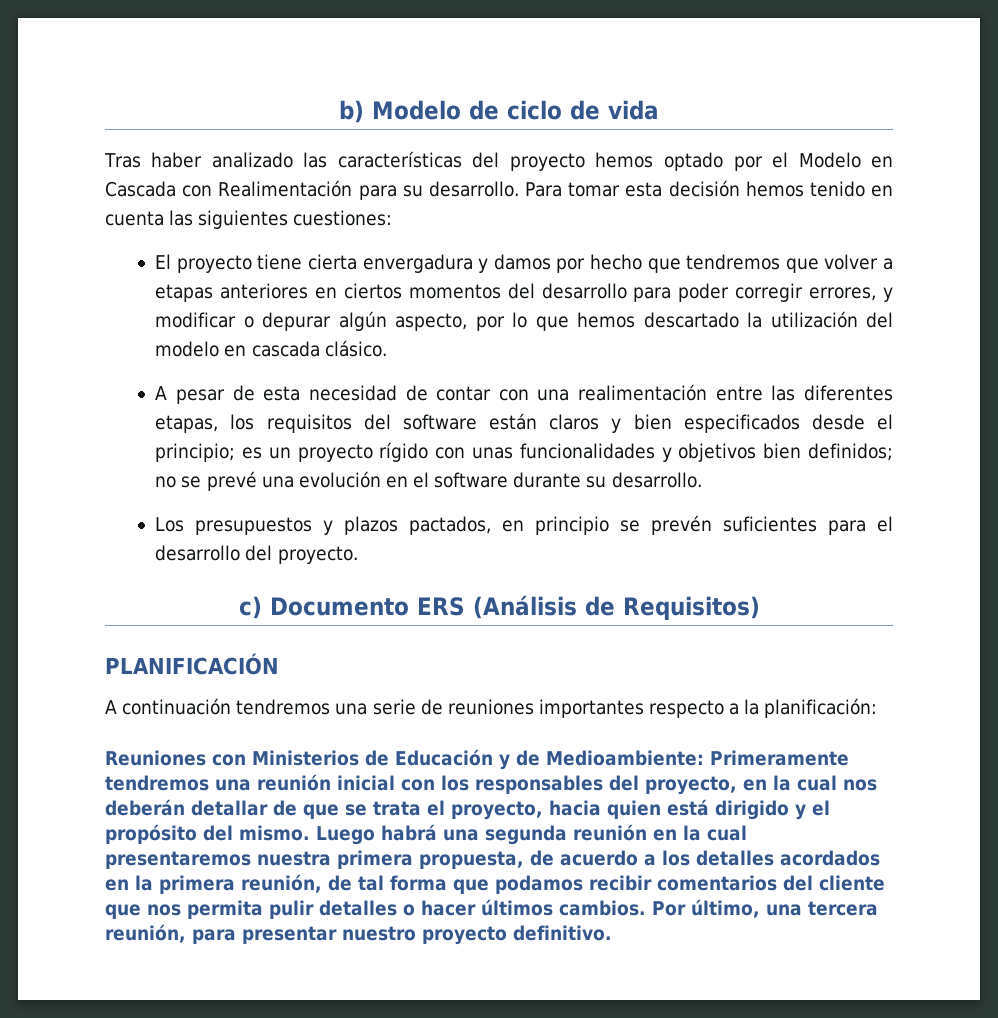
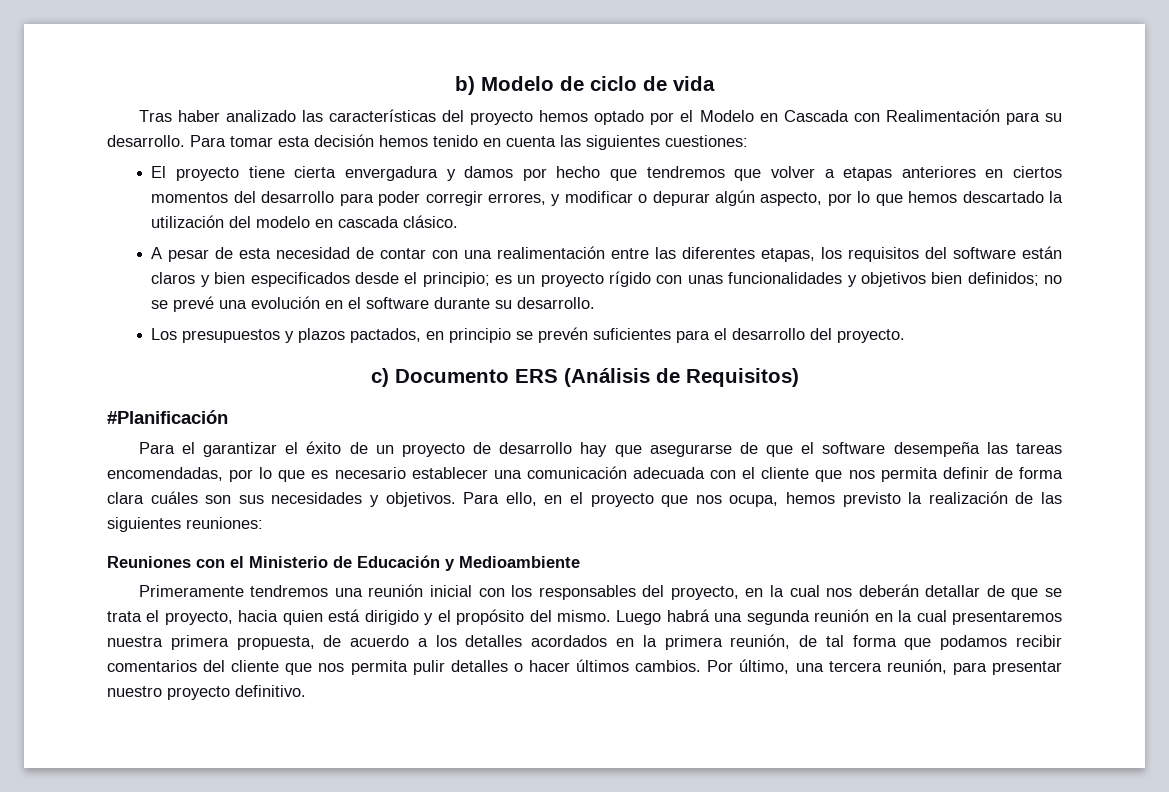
[105,653,279,675] [105,698,878,718] PLANIFICACIÓN // A continuación tendremos una serie de reuniones importantes respecto a la planificación: -> [107,410,228,424] [138,441,1062,457] [107,466,1063,482] [107,491,1063,507] [107,517,263,532] #Planificación // Para el garantizar el éxito de un proyecto de desarrollo hay que asegurarse de que el software desempeña las tareas encomendadas, por lo que es necesario establecer una comunicación adecuada con el cliente que nos permita definir de forma clara cuáles son sus necesidades y objetivos. Para ello, en el proyecto que nos ocupa, hemos previsto la realización de las siguientes reuniones:
[252,750,359,766] Ministerios -> [230,556,328,568] el Ministerio
[516,750,704,766] de Medioambiente: -> [459,556,580,568] Medioambiente //

